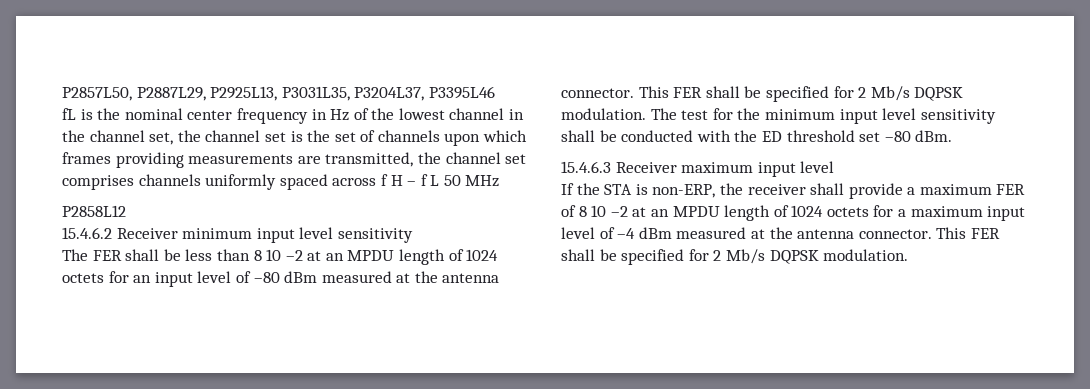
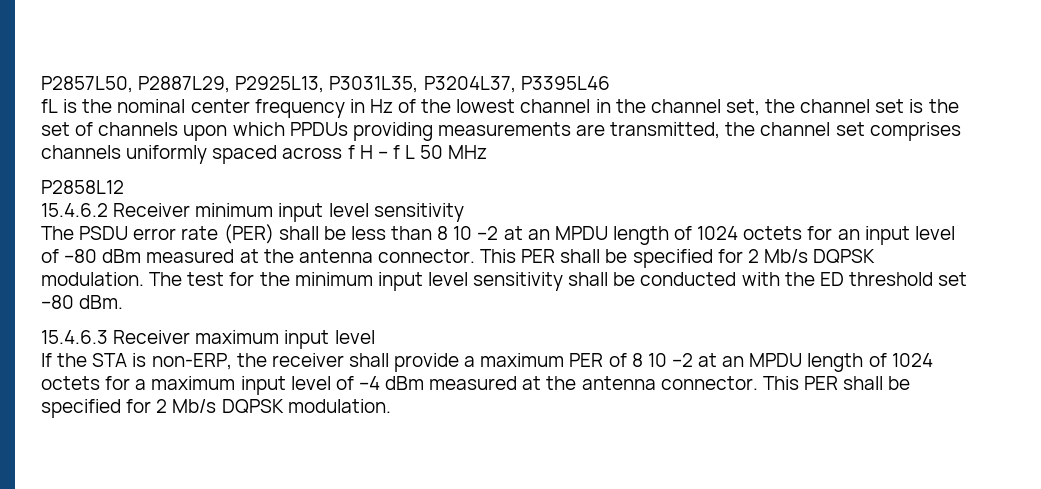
[62,152,111,164] frames -> [289,122,348,136] PPDUs
[92,250,122,261] FER -> [79,224,274,244] PSDU error rate (PER)
[673,87,703,98] FER -> [521,249,556,263] PER
[996,184,1026,195] FER -> [569,353,604,367] PER
[970,228,1000,239] FER -> [803,376,838,390] PER

